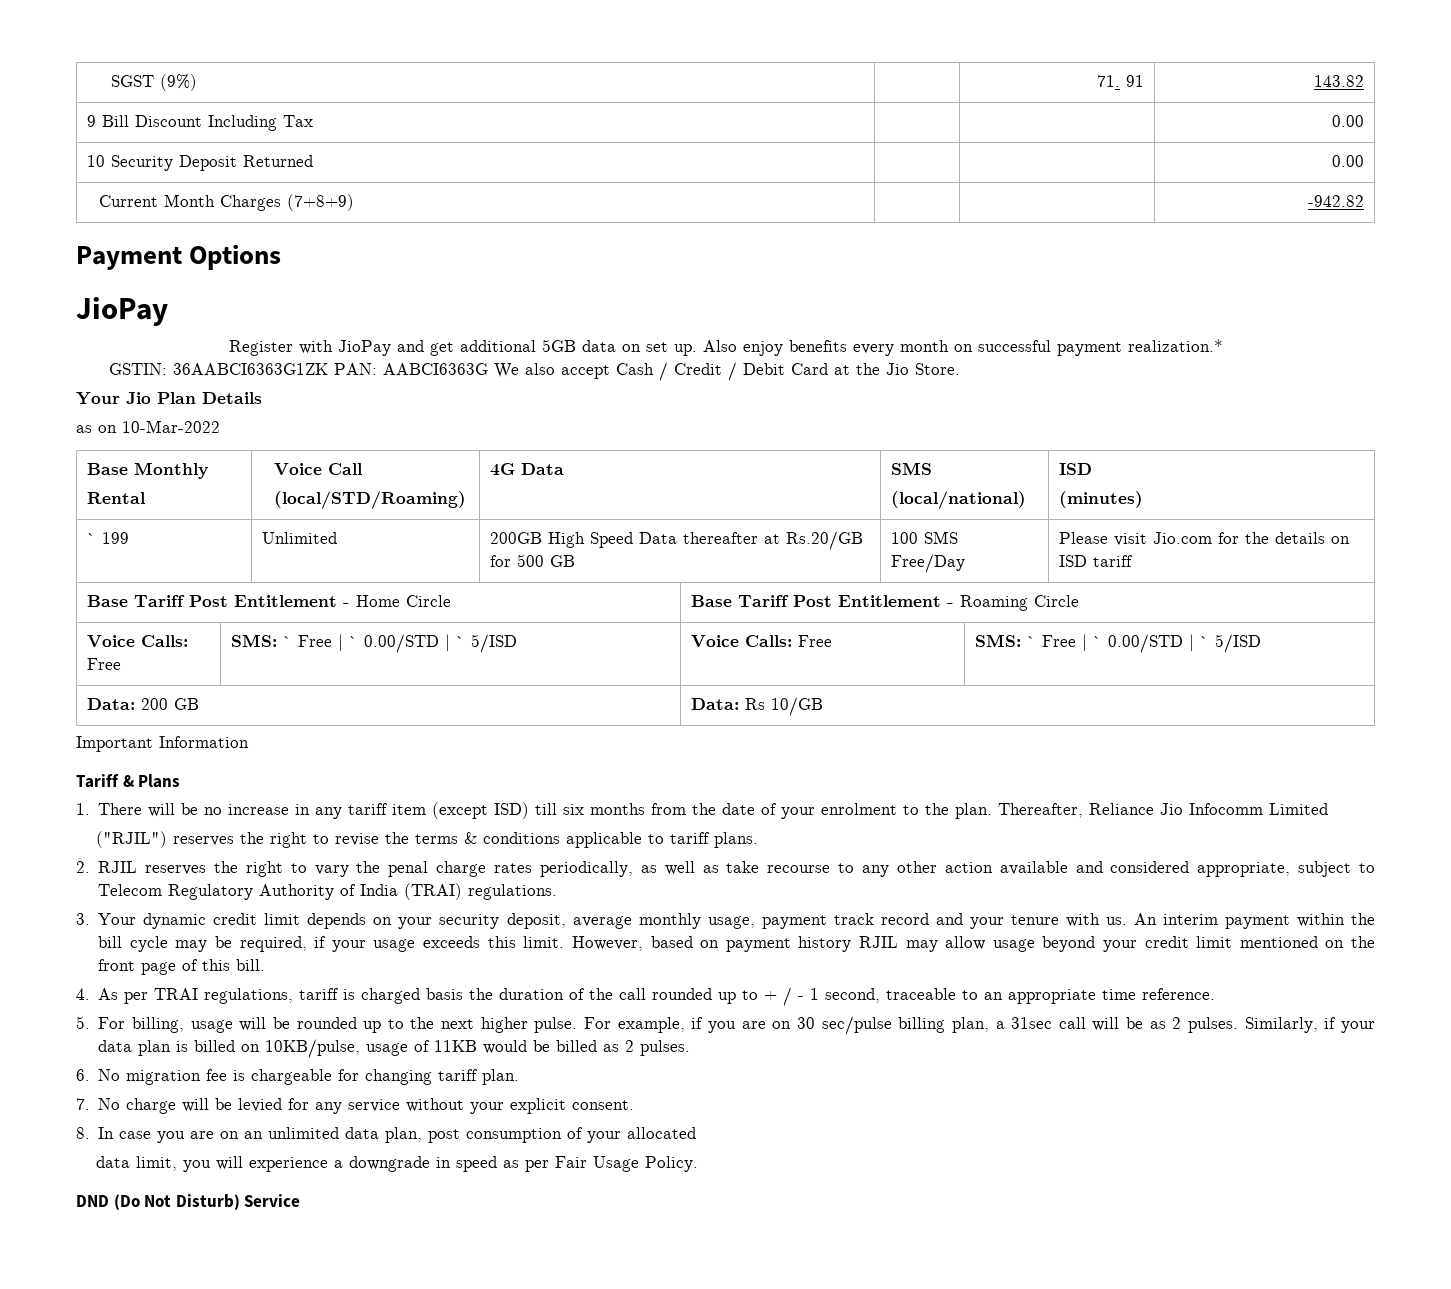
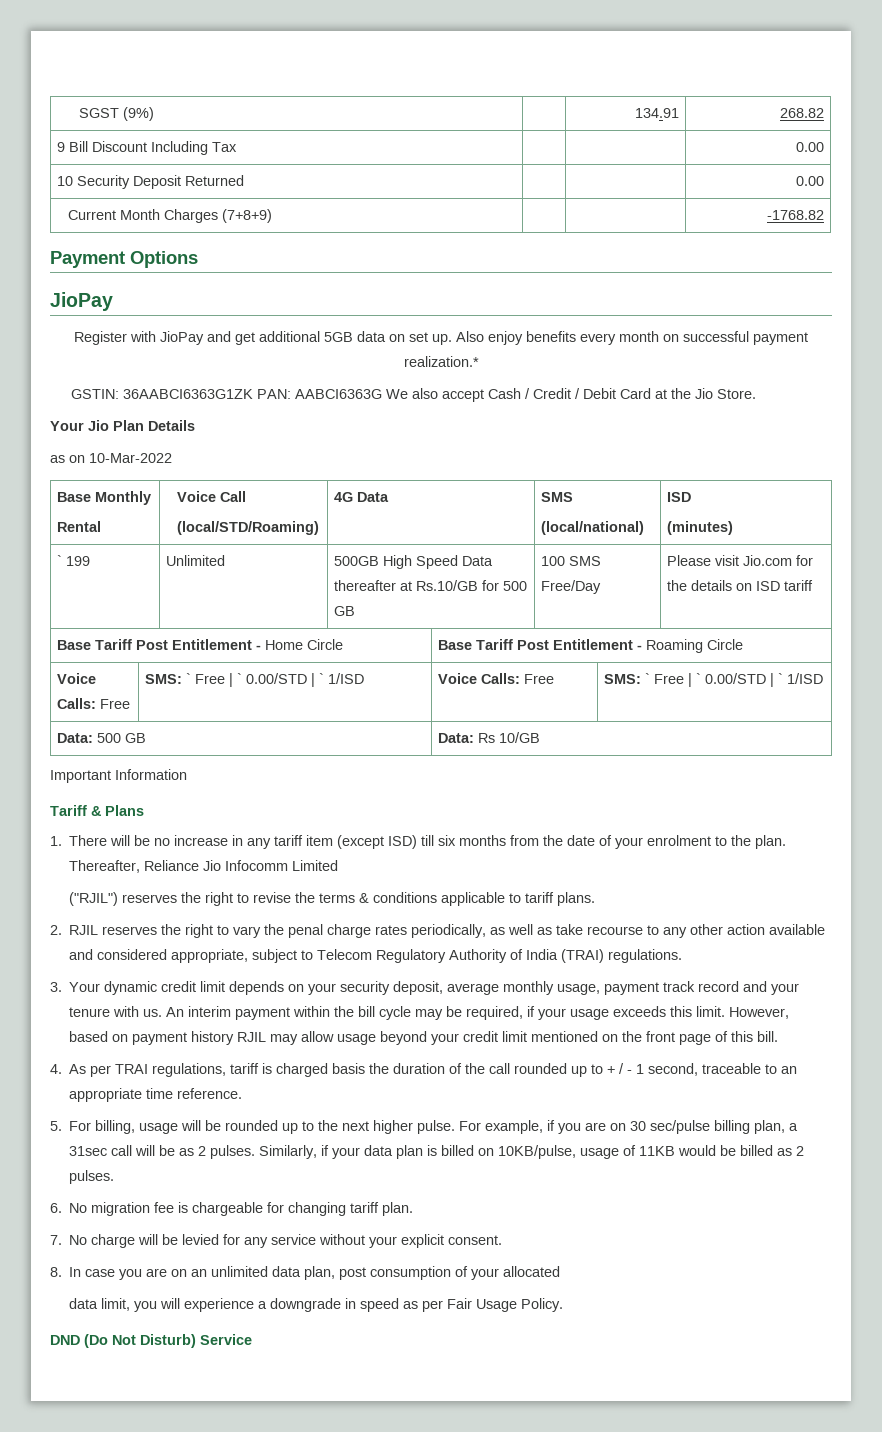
[1096,75,1144,87] [1313,75,1364,87] 71. 91 | 143.82 -> [635,108,680,118] [780,108,825,118] 134.91 | 268.82
[1307,195,1364,207] -942.82 -> [767,210,825,220] -1768.82
[490,532,543,544] 200GB -> [333,556,379,566] 500GB
[786,531,864,550] Rs.20/GB -> [415,580,478,591] Rs.10/GB
[471,634,518,653] 5/ISD -> [327,673,364,684] 1/ISD
[1215,634,1262,653] [87,698,169,710] 5/ISD // Data: 200 -> [786,673,823,684] [56,733,121,743] 1/ISD // Data: 500

